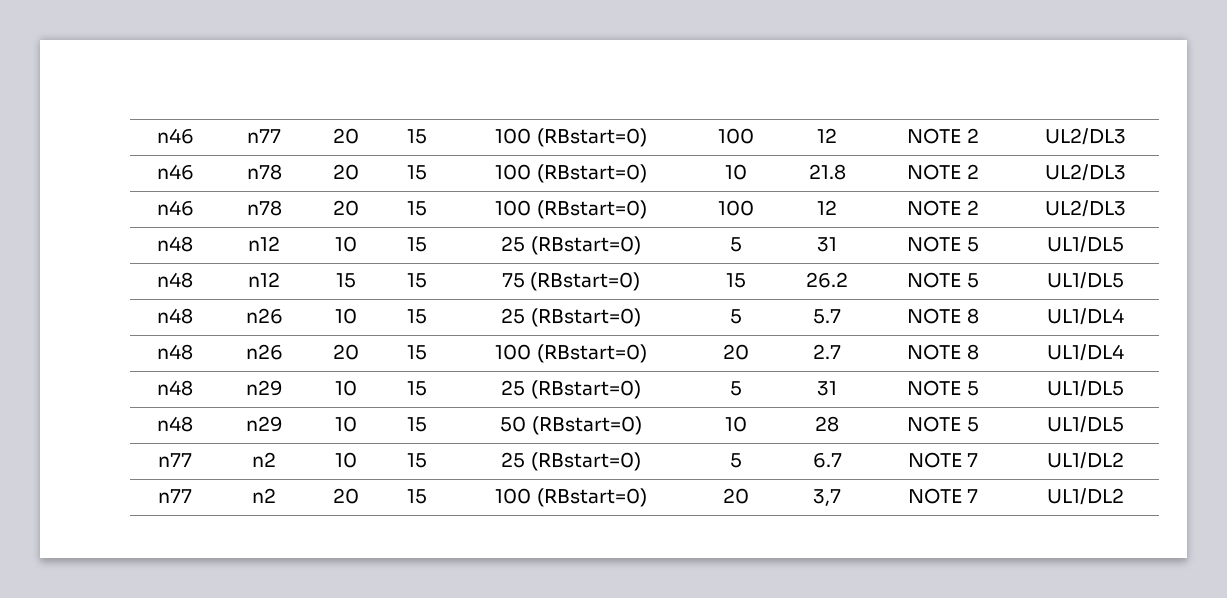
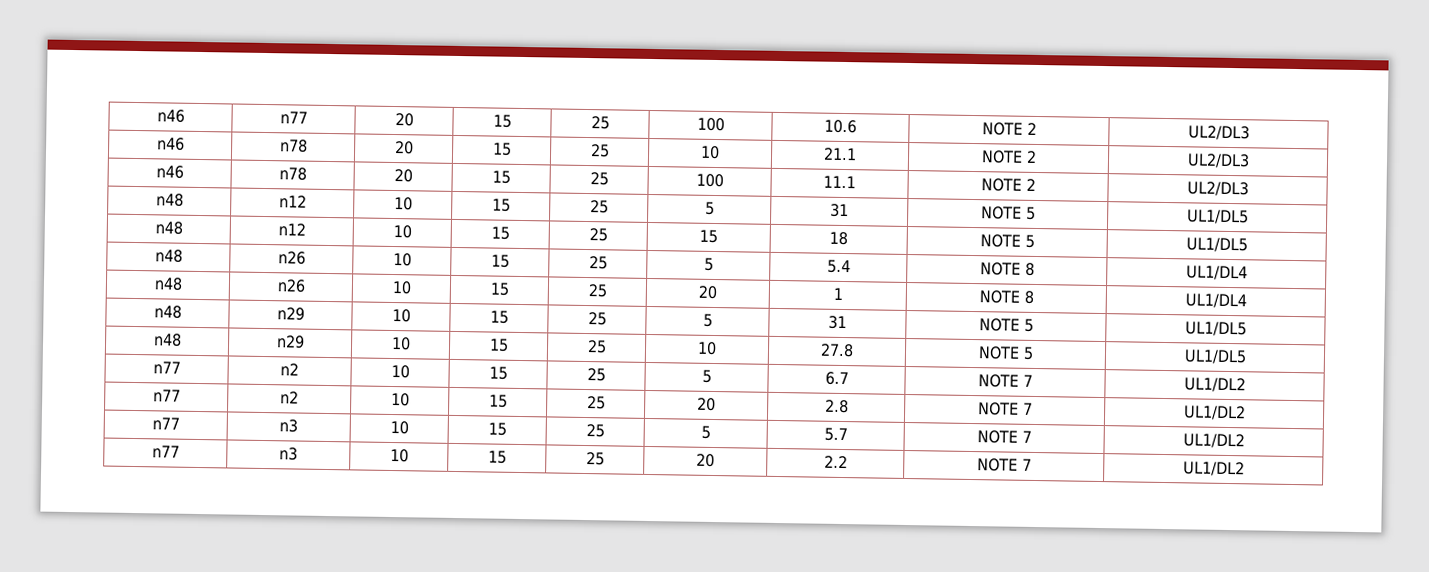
[495,128,647,147] [717,128,754,144] [817,128,837,143] [907,128,979,144] [1044,128,1126,145] [156,164,194,180] [246,164,282,180] [333,164,359,180] [407,165,427,180] [495,164,647,183] [724,164,747,180] [808,164,846,180] [907,164,979,180] [1044,164,1126,181] [156,200,194,216] [246,200,282,216] [333,200,359,216] [407,201,427,216] [495,200,647,219] [717,200,754,216] [817,200,837,215] 100 (RBstart=0) | 100 | 12 | NOTE 2 | UL2/DL3 // n46 | n78 | 20 | 15 | 100 (RBstart=0) | 10 | 21.8 | NOTE 2 | UL2/DL3 // n46 | n78 | 20 | 15 | 100 (RBstart=0) | 100 | 12 -> [590,116,610,130] [696,117,725,132] [824,119,857,134] [981,122,1037,136] [1187,125,1250,141] [156,137,185,151] [279,139,308,153] [394,141,414,155] [491,142,512,156] [589,144,610,158] [700,145,720,160] [823,147,857,161] [980,150,1037,164] [1186,153,1250,169] [155,165,184,179] [278,167,307,181] [393,169,413,183] [491,170,511,184] [589,172,609,186] [695,173,724,188] [823,175,856,189] 25 | 100 | 10.6 | NOTE 2 | UL2/DL3 // n46 | n78 | 20 | 15 | 25 | 10 | 21.1 | NOTE 2 | UL2/DL3 // n46 | n78 | 20 | 15 | 25 | 100 | 11.1
[530,236,641,255] (RBstart=0) -> (609, 207) none
[336,273,356,288] [407,273,427,288] [501,272,641,291] [725,273,746,288] [806,272,848,288] 15 | 15 | 75 (RBstart=0) | 15 | 26.2 -> [392,224,412,239] [490,226,510,240] [588,228,608,242] [699,229,718,244] [829,231,848,246] 10 | 15 | 25 | 15 | 18
[530,308,641,327] [729,309,742,324] [813,309,841,324] (RBstart=0) | 5 | 5.7 -> [703,257,714,271] [826,259,851,274] | 5 | 5.4
[333,344,359,360] [407,345,427,360] [495,344,647,363] [722,344,749,360] [813,344,841,359] 20 | 15 | 100 (RBstart=0) | 20 | 2.7 -> [391,280,412,295] [489,282,510,296] [587,284,608,298] [698,285,717,300] [832,287,843,300] 10 | 15 | 25 | 20 | 1
[530,380,641,399] (RBstart=0) -> (607, 319) none
[500,416,642,435] [724,416,747,432] [815,416,839,432] 50 (RBstart=0) | 10 | 28 -> [586,340,607,354] [697,341,717,356] [820,343,854,358] 25 | 10 | 27.8
[530,452,641,471] (RBstart=0) -> (606, 375) none
[333,488,359,504] [407,489,427,504] [495,488,647,507] [722,488,749,504] [813,489,841,506] [907,488,979,504] [1046,488,1124,505] 20 | 15 | 100 (RBstart=0) | 20 | 3,7 | NOTE 7 | UL1/DL2 -> [390,392,410,407] [488,394,508,408] [586,396,606,410] [697,397,716,412] [824,399,849,414] [977,402,1033,416] [1182,405,1246,421] [151,417,180,430] [279,419,298,433] [389,420,409,435] [487,422,507,436] [585,424,605,438] [700,425,711,439] [823,427,848,442] [976,430,1032,444] [1182,433,1245,449] [151,445,180,458] [279,447,298,461] [389,448,409,463] [487,450,507,464] [585,452,605,466] [696,453,715,468] [823,455,848,469] [976,458,1032,472] [1182,461,1245,477] 10 | 15 | 25 | 20 | 2.8 | NOTE 7 | UL1/DL2 // n77 | n3 | 10 | 15 | 25 | 5 | 5.7 | NOTE 7 | UL1/DL2 // n77 | n3 | 10 | 15 | 25 | 20 | 2.2 | NOTE 7 | UL1/DL2

